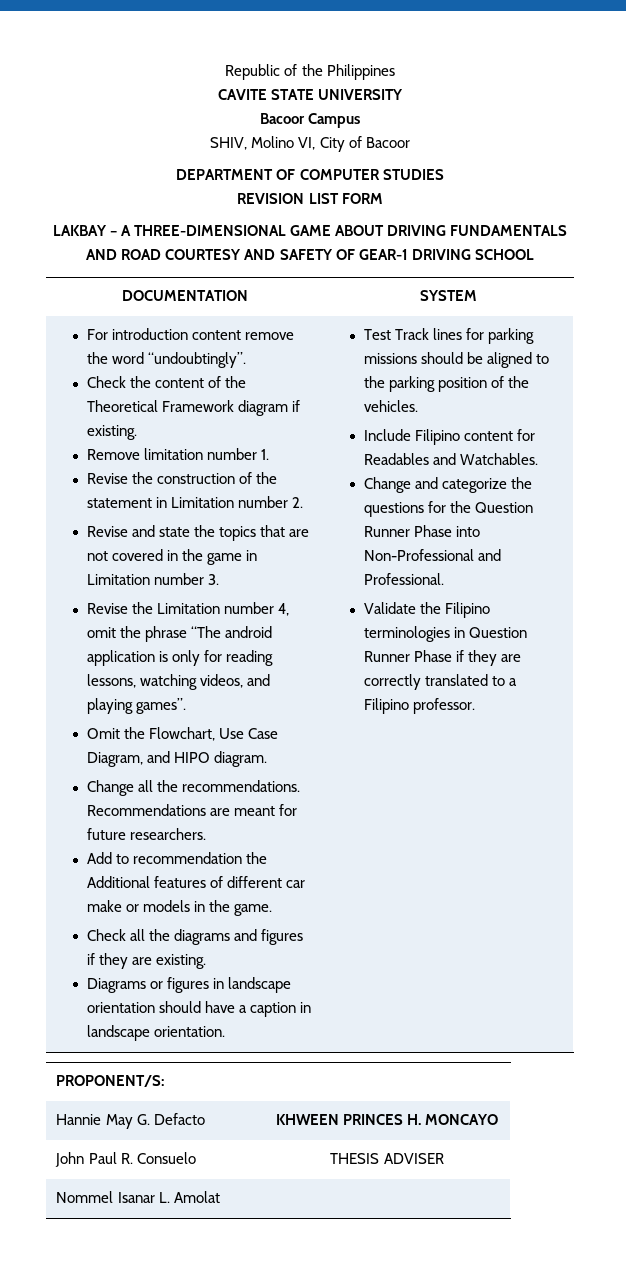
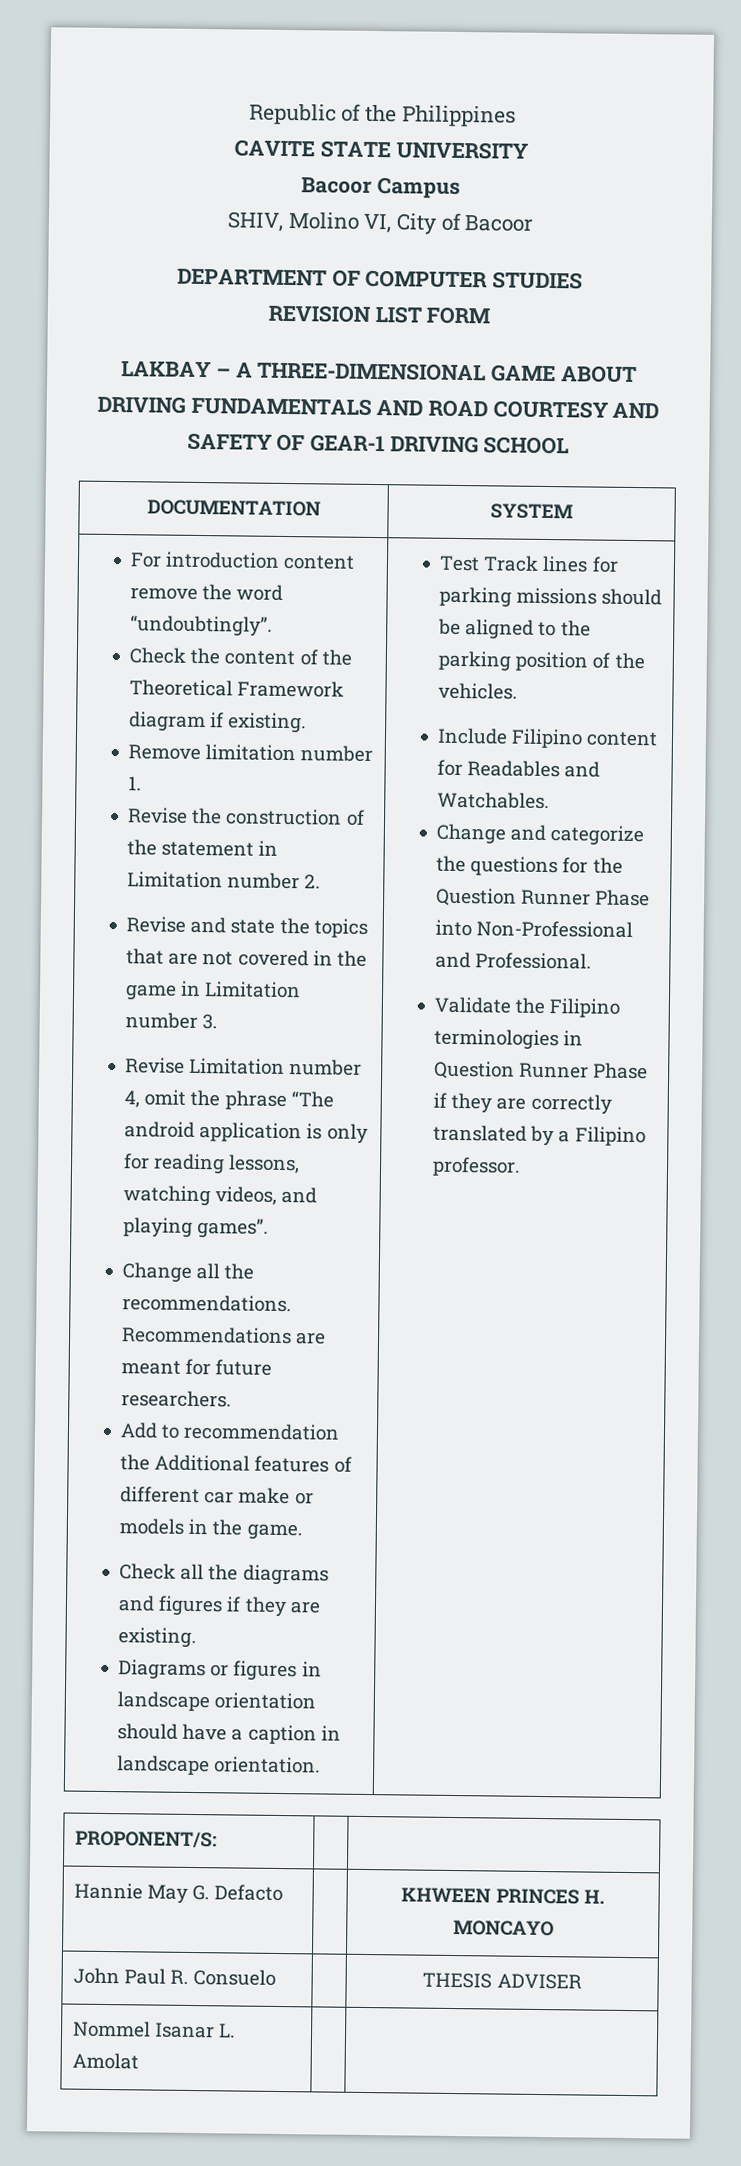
[131,602,153,614] the -> (186, 1065) none
[86,727,279,741] [86,751,268,767] // Omit the Flowchart, Use Case Diagram, and HIPO diagram. -> (270, 1228) none
[492,676,506,686] to -> [530,1125,555,1147] by

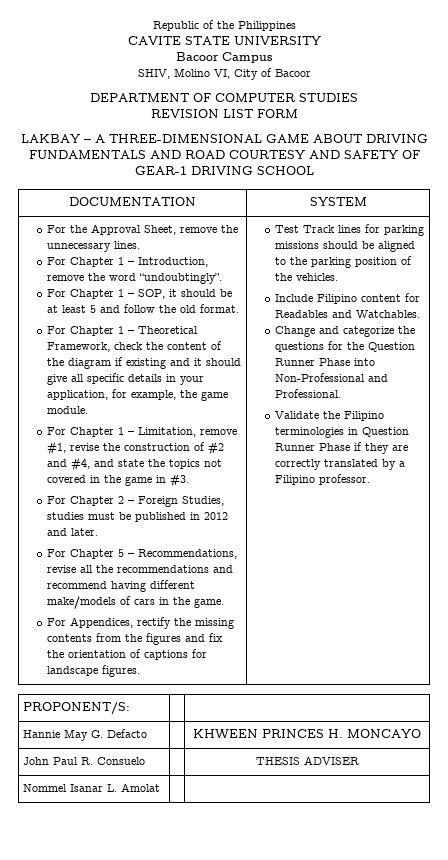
[165,551,356,570] [130,584,284,601] [130,615,274,637] [129,647,352,666] [129,679,345,698] [129,711,308,734] [128,744,374,763] [128,776,143,791] [127,807,365,826] [127,839,279,857] [127,871,322,890] [126,916,187,933] introduction content remove the word “undoubtingly”. // Check the content of the Theoretical Framework diagram if existing. // Remove limitation number 1. // Revise the construction of the statement in Limitation number 2. // Revise -> [70,224,239,235] [47,241,141,252] [47,257,209,267] [47,273,223,284] [47,289,233,299] [47,304,240,313] [47,326,199,336] [47,341,223,352] [47,357,242,369] [47,373,205,385] [47,389,229,401] [47,406,89,414] [47,427,238,437] [47,441,225,455] [47,457,91,471] the Approval Sheet, remove the unnecessary lines. // For Chapter 1 – Introduction, remove the word “undoubtingly”. // For Chapter 1 – SOP, it should be at least 5 and follow the old format. // For Chapter 1 – Theoretical Framework, check the content of the diagram if existing and it should give all specific details in your application, for example, the game module. // For Chapter 1 – Limitation, remove #1, revise the construction of #2 and #4,
[126,948,199,966] that are -> (201, 464) none
[204,981,302,999] [125,1012,219,1030] [125,1057,363,1076] [124,1089,334,1111] [124,1121,368,1144] [123,1153,301,1175] [123,1185,318,1207] [123,1217,270,1239] [122,1262,255,1283] [122,1294,293,1313] [121,1326,327,1345] [121,1358,273,1376] [121,1390,233,1408] [120,1422,341,1441] [120,1454,352,1473] [120,1486,314,1505] [119,1518,303,1541] [119,1563,329,1586] [118,1595,321,1618] [118,1627,198,1649] [118,1659,322,1682] [117,1691,317,1712] [117,1723,341,1745] [117,1755,322,1776] Limitation number 3. // Revise Limitation number 4, omit the phrase “The android application is only for reading lessons, watching videos, and playing games”. // Change all the recommendations. Recommendations are meant for future researchers. // Add to recommendation the Additional features of different car make or models in the game. // Check all the diagrams and figures if they are existing. // Diagrams or figures in landscape orientation should have a caption in landscape orientation. -> [170,473,190,487] [47,496,225,507] [47,512,229,522] [47,528,99,536] [47,549,238,559] [47,565,234,573] [47,580,196,592] [47,596,225,609] [47,617,235,629] [47,633,224,645] [47,649,208,660] [47,665,141,677] #3. // For Chapter 2 – Foreign Studies, studies must be published in 2012 and later. // For Chapter 5 – Recommendations, revise all the recommendations and recommend having different make/models of cars in the game. // For Appendices, rectify the missing contents from the figures and fix the orientation of captions for landscape figures.

